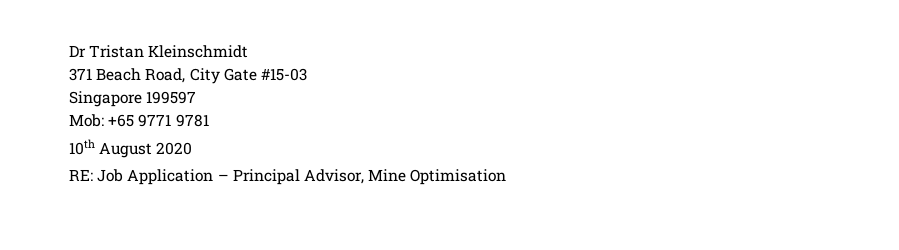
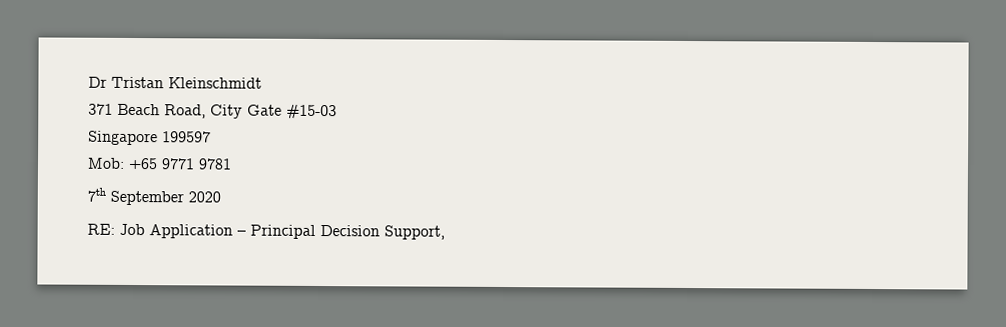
[69,139,153,158] 10th August -> [87,187,184,206] 7th September
[303,169,507,185] Advisor, Mine Optimisation -> [320,225,445,240] Decision Support,

